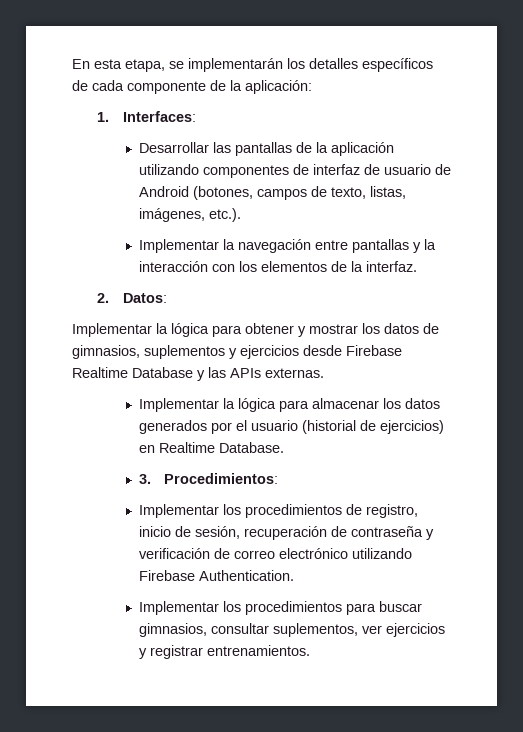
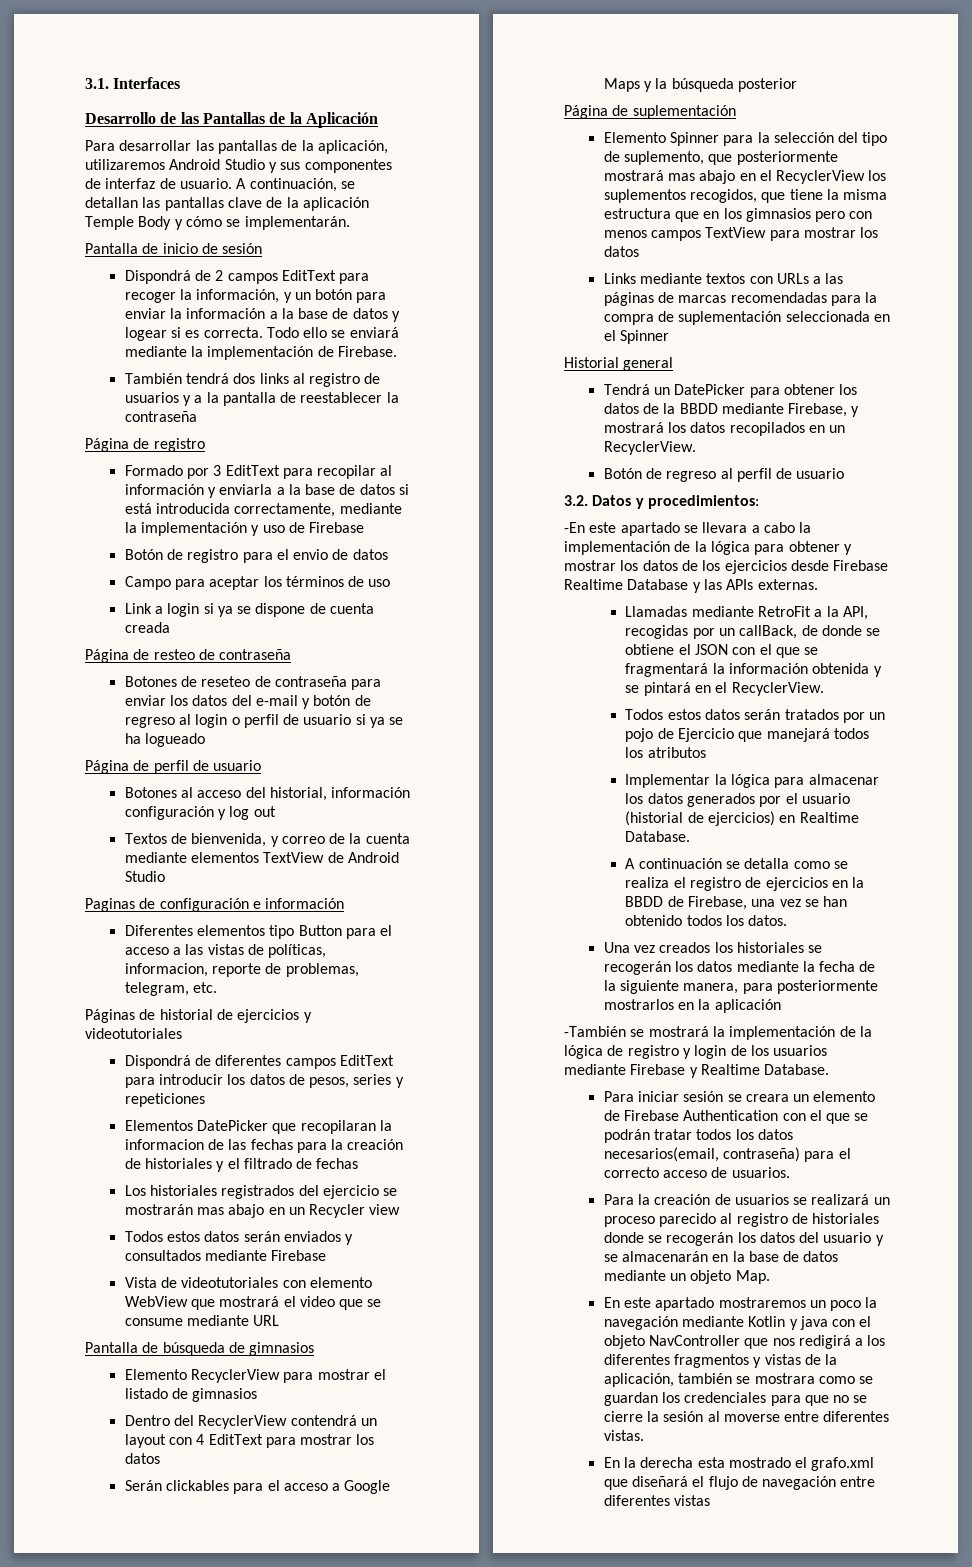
[72,58,433,72] [72,80,312,94] [97,111,196,122] [138,142,394,156] [138,164,451,178] [138,186,406,200] [138,208,241,222] [138,239,436,253] [138,261,417,272] [97,293,167,303] [72,323,152,337] En esta etapa, se implementarán los detalles específicos de cada componente de la aplicación: // 1. Interfaces: // Desarrollar las pantallas de la aplicación utilizando componentes de interfaz de usuario de Android (botones, campos de texto, listas, imágenes, etc.). // Implementar la navegación entre pantallas y la interacción con los elementos de la interfaz. // 2. Datos: // Implementar -> [85,77,181,89] [85,112,378,128] [85,140,388,154] [85,159,392,173] [85,178,355,192] [85,197,369,211] [85,216,350,230] [85,243,263,254] [124,270,370,284] [124,289,387,303] [124,308,401,322] [124,327,399,341] [124,346,397,360] [124,373,381,387] [124,392,399,406] [124,411,197,422] [85,438,205,452] [124,465,393,479] [124,484,410,498] [124,503,402,517] [124,522,365,536] [124,549,388,563] [124,576,391,590] [124,603,375,617] [124,622,170,633] [85,649,292,663] [124,676,382,690] [124,695,371,709] [124,714,404,728] [124,733,205,747] [85,760,262,774] [124,787,411,801] [124,806,276,820] [124,833,410,847] [124,852,399,863] [124,871,165,882] [85,898,345,912] [124,925,393,939] [124,944,327,958] [124,963,359,977] [124,982,217,996] [85,1009,312,1023] [85,1028,182,1039] [124,1055,394,1069] [124,1074,404,1088] [124,1093,205,1107] [124,1120,392,1134] [124,1139,404,1153] [124,1158,359,1172] [124,1185,398,1199] [124,1204,401,1218] [124,1231,354,1245] [124,1250,327,1261] [124,1277,372,1288] [124,1296,382,1310] [124,1315,280,1326] [85,1342,315,1356] [124,1369,386,1383] [124,1388,258,1402] [124,1415,377,1429] [124,1434,375,1448] [124,1453,160,1464] [124,1480,391,1494] [603,78,797,92] [564,105,736,119] [603,132,888,146] [603,151,838,165] [603,170,887,184] [603,189,888,203] [603,208,873,222] [603,227,879,241] [603,246,639,257] [603,273,844,284] [603,292,878,306] [603,311,890,325] [603,330,669,344] [564,357,674,371] [603,384,858,398] [603,403,860,417] [603,422,846,436] [603,441,696,455] [603,468,845,482] [564,495,759,509] [564,522,812,536] [564,541,691,555] 3.1. Interfaces // Desarrollo de las Pantallas de la Aplicación // Para desarrollar las pantallas de la aplicación, utilizaremos Android Studio y sus componentes de interfaz de usuario. A continuación, se detallan las pantallas clave de la aplicación Temple Body y cómo se implementarán. // Pantalla de inicio de sesión // Dispondrá de 2 campos EditText para recoger la información, y un botón para enviar la información a la base de datos y logear si es correcta. Todo ello se enviará mediante la implementación de Firebase. // También tendrá dos links al registro de usuarios y a la pantalla de reestablecer la contraseña // Página de registro // Formado por 3 EditText para recopilar al información y enviarla a la base de datos si está introducida correctamente, mediante la implementación y uso de Firebase // Botón de registro para el envio de datos // Campo para aceptar los términos de uso // Link a login si ya se dispone de cuenta creada // Página de resteo de contraseña // Botones de reseteo de contraseña para enviar los datos del e-mail y botón de regreso al login o perfil de usuario si ya se ha logueado // Página de perfil de usuario // Botones al acceso del historial, información configuración y log out // Textos de bienvenida, y correo de la cuenta mediante elementos TextView de Android Studio // Paginas de configuración e información // Diferentes elementos tipo Button para el acceso a las vistas de políticas, informacion, reporte de problemas, telegram, etc. // Páginas de historial de ejercicios y videotutoriales // Dispondrá de diferentes campos EditText para introducir los datos de pesos, series y repeticiones // Elementos DatePicker que recopilaran la informacion de las fechas para la creación de historiales y el filtrado de fechas // Los historiales registrados del ejercicio se mostrarán mas abajo en un Recycler view // Todos estos datos serán enviados y consultados mediante Firebase // Vista de videotutoriales con elemento WebView que mostrará el video que se consume mediante URL // Pantalla de búsqueda de gimnasios // Elemento RecyclerView para mostrar el listado de gimnasios // Dentro del RecyclerView contendrá un layout con 4 EditText para mostrar los datos // Serán clickables para el acceso a Google Maps y la búsqueda posterior // Página de suplementación // Elemento Spinner para la selección del tipo de suplemento, que posteriormente mostrará mas abajo en el RecyclerView los suplementos recogidos, que tiene la misma estructura que en los gimnasios pero con menos campos TextView para mostrar los datos // Links mediante textos con URLs a las páginas de marcas recomendadas para la compra de suplementación seleccionada en el Spinner // Historial general // Tendrá un DatePicker para obtener los datos de la BBDD mediante Firebase, y mostrará los datos recopilados en un RecyclerView. // Botón de regreso al perfil de usuario // 3.2. Datos y procedimientos: // -En este apartado se llevara a cabo la implementación de
[72,345,237,359] gimnasios, suplementos y -> [702,560,721,571] los
(324, 373) none -> [625,606,869,620] [625,625,881,639] [625,644,819,658] [625,663,882,677] [625,682,824,696] [625,709,886,723] [625,728,870,742] [625,747,706,758] // Llamadas mediante RetroFit a la API, recogidas por un callBack, de donde se obtiene el JSON con el que se fragmentará la información obtenida y se pintará en el RecyclerView. // Todos estos datos serán tratados por un pojo de Ejercicio que manejará todos los atributos
[138,473,279,484] [138,504,418,518] [138,526,434,540] [138,548,412,559] [138,570,294,581] [138,601,422,615] [138,623,445,637] [138,645,310,659] 3. Procedimientos: // Implementar los procedimientos de registro, inicio de sesión, recuperación de contraseña y verificación de correo electrónico utilizando Firebase Authentication. // Implementar los procedimientos para buscar gimnasios, consultar suplementos, ver ejercicios y registrar entrenamientos. -> [625,858,849,869] [625,877,865,891] [625,896,848,910] [625,915,788,926] [603,942,823,953] [603,961,876,975] [603,980,878,994] [603,999,781,1013] [564,1026,872,1040] [564,1045,828,1059] [564,1064,830,1078] [603,1091,876,1102] [603,1110,869,1124] [603,1129,793,1143] [603,1147,851,1162] [603,1167,790,1178] [603,1194,890,1205] [603,1213,880,1227] [603,1232,884,1246] [603,1251,839,1262] [603,1270,770,1284] [603,1297,878,1311] [603,1316,872,1330] [603,1335,886,1349] [603,1354,838,1368] [603,1373,874,1387] [603,1392,868,1406] [603,1411,890,1422] [603,1430,644,1441] [603,1457,875,1471] [603,1476,876,1490] [603,1495,710,1506] A continuación se detalla como se realiza el registro de ejercicios en la BBDD de Firebase, una vez se han obtenido todos los datos. // Una vez creados los historiales se recogerán los datos mediante la fecha de la siguiente manera, para posteriormente mostrarlos en la aplicación // -También se mostrará la implementación de la lógica de registro y login de los usuarios mediante Firebase y Realtime Database. // Para iniciar sesión se creara un elemento de Firebase Authentication con el que se podrán tratar todos los datos necesarios(email, contraseña) para el correcto acceso de usuarios. // Para la creación de usuarios se realizará un proceso parecido al registro de historiales donde se recogerán los datos del usuario y se almacenarán en la base de datos mediante un objeto Map. // En este apartado mostraremos un poco la navegación mediante Kotlin y java con el objeto NavController que nos redigirá a los diferentes fragmentos y vistas de la aplicación, también se mostrara como se guardan los credenciales para que no se cierre la sesión al moverse entre diferentes vistas. // En la derecha esta mostrado el grafo.xml que diseñará el flujo de navegación entre diferentes vistas

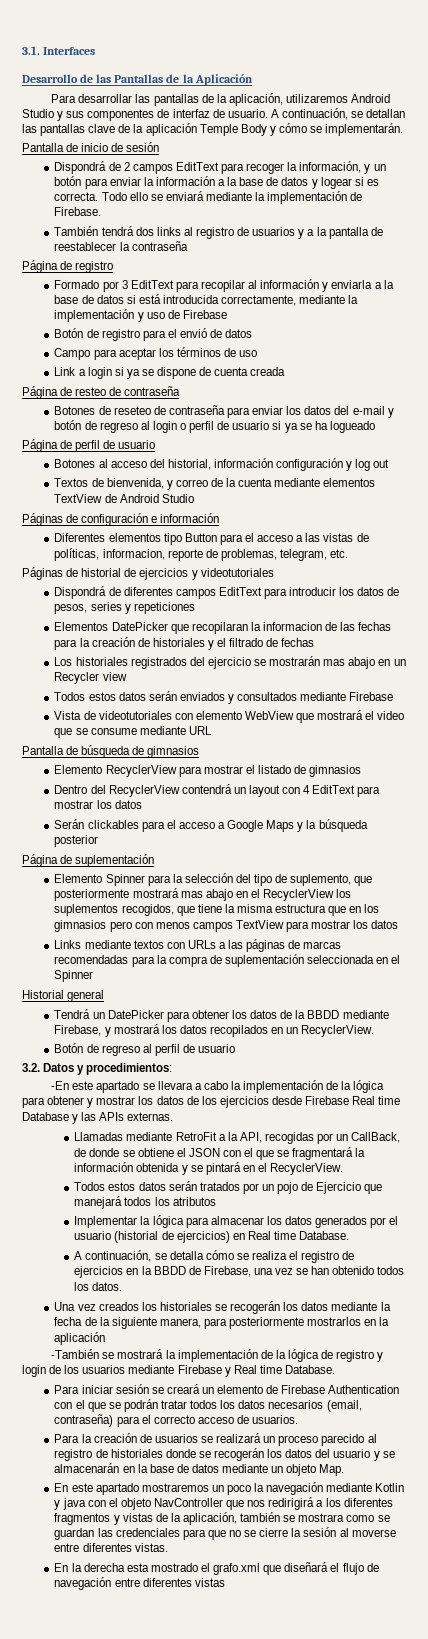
[293,549,329,560] envio -> [179,328,207,338] envió
[85,898,135,912] Paginas -> [22,513,63,526] Páginas
[564,579,623,590] Realtime -> [352,1096,401,1105] Real time
[739,625,798,639] callBack, -> [351,1132,401,1143] CallBack,
[799,812,859,823] Realtime -> [247,1231,296,1240] Real time
[638,858,722,869] continuación -> [85,1250,152,1262] continuación,
[793,861,830,869] como -> [205,1250,234,1260] cómo
[700,1064,760,1075] Realtime -> [233,1365,282,1374] Real time
[745,1094,789,1102] creara -> [166,1384,200,1394] creará
[603,1147,719,1162] necesarios(email, -> [268,1400,362,1412] necesarios (email,
[798,1335,851,1349] redigirá -> [268,1497,315,1510] redirigirá
[661,1392,680,1403] los -> [97,1528,113,1537] las

